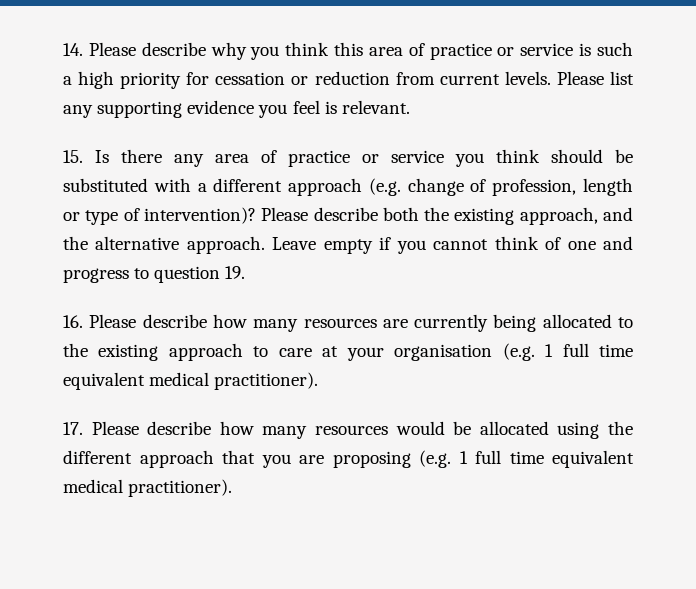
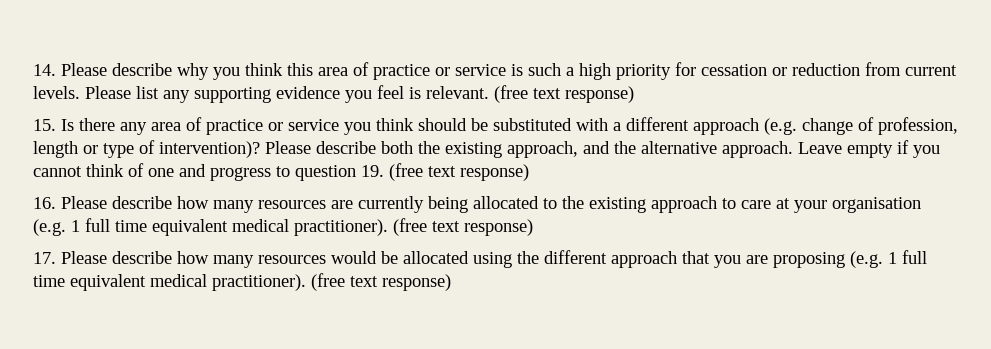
(410, 107) none -> [494,85,634,103] (free text response)
(246, 272) none -> [389,163,529,181] (free text response)
(319, 381) none -> [393,218,533,236] (free text response)
(233, 488) none -> [311,273,451,291] (free text response)

